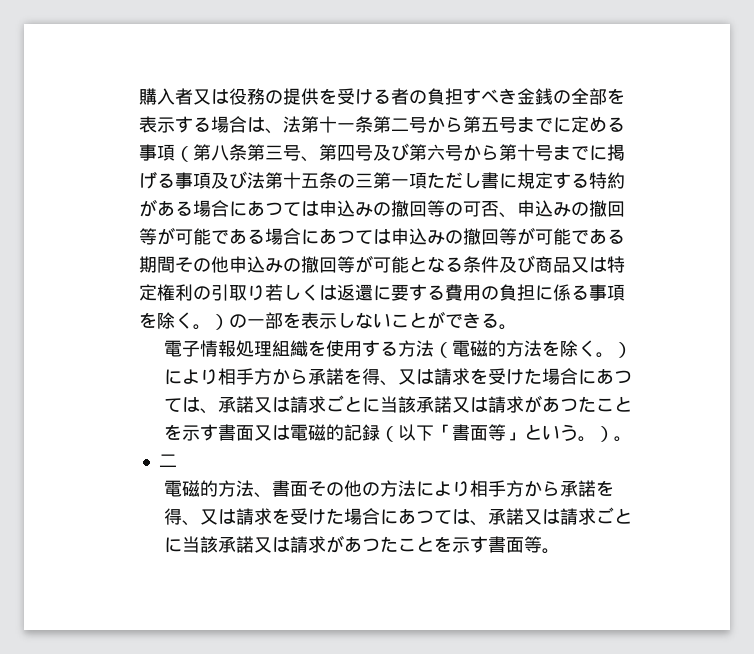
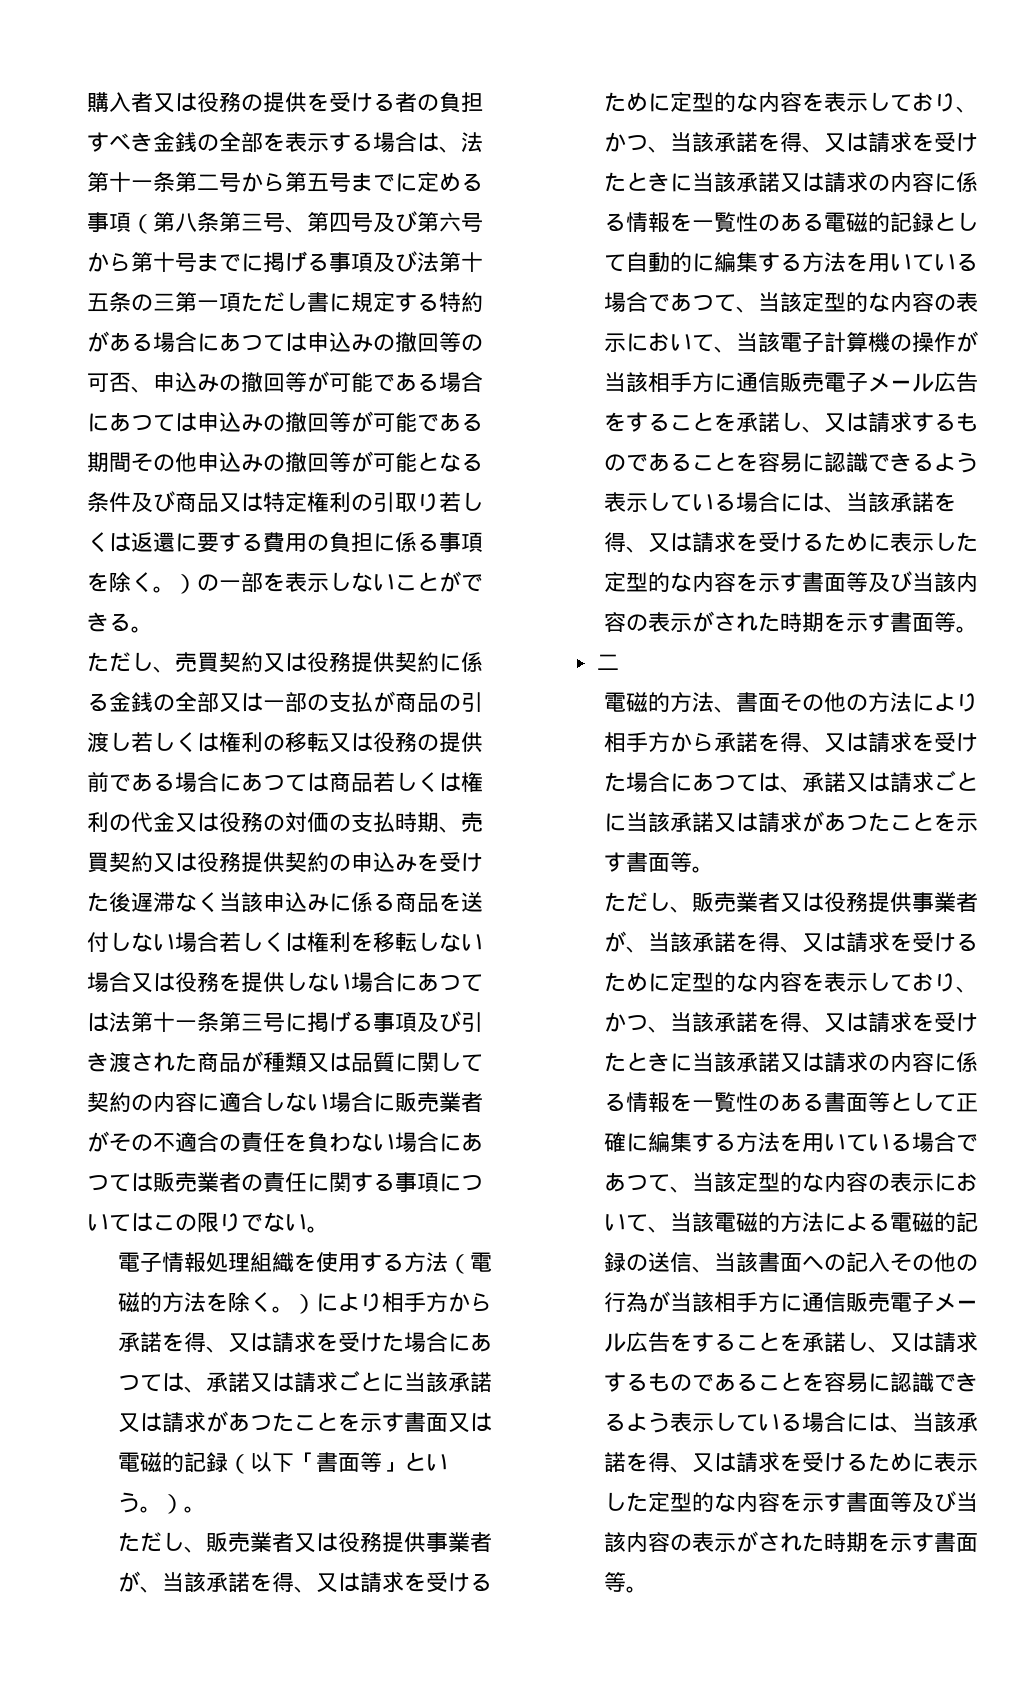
(517, 327) none -> [86,652,483,673] [86,691,483,713] [86,732,483,753] [86,771,483,793] [86,812,483,833] [86,852,483,873] [86,892,483,913] [86,931,483,953] [86,971,483,993] [86,1011,483,1033] [86,1051,483,1073] [86,1091,483,1113] [86,1131,483,1153] [86,1172,483,1193] [86,1212,329,1233] // ただし、売買契約又は役務提供契約に係る金銭の全部又は一部の支払が商品の引渡し若しくは権利の移転又は役務の提供前である場合にあつては商品若しくは権利の代金又は役務の対価の支払時期、売買契約又は役務提供契約の申込みを受けた後遅滞なく当該申込みに係る商品を送付しない場合若しくは権利を移転しない場合又は役務を提供しない場合にあつては法第十一条第三号に掲げる事項及び引き渡された商品が種類又は品質に関して契約の内容に適合しない場合に販売業者がその不適合の責任を負わない場合にあつては販売業者の責任に関する事項についてはこの限りでない。
(632, 439) none -> [117,1532,492,1553] [117,1571,492,1593] [603,92,978,113] [603,132,978,153] [603,172,978,193] [603,212,978,233] [603,252,978,273] [603,291,978,313] [603,331,978,353] [603,372,978,392] [603,412,978,433] [603,452,978,473] [603,491,956,513] [603,532,978,553] [603,571,978,593] [603,611,978,633] // ただし、販売業者又は役務提供事業者が、当該承諾を得、又は請求を受けるために定型的な内容を表示しており、かつ、当該承諾を得、又は請求を受けたときに当該承諾又は請求の内容に係る情報を一覧性のある電磁的記録として自動的に編集する方法を用いている場合であつて、当該定型的な内容の表示において、当該電子計算機の操作が当該相手方に通信販売電子メール広告をすることを承諾し、又は請求するものであることを容易に認識できるよう表示している場合には、当該承諾を得、又は請求を受けるために表示した定型的な内容を示す書面等及び当該内容の表示がされた時期を示す書面等。
(560, 551) none -> [603,892,978,913] [603,931,978,953] [603,972,978,993] [603,1012,978,1033] [603,1052,978,1073] [603,1092,978,1112] [603,1131,978,1153] [603,1172,978,1193] [603,1212,978,1233] [603,1252,978,1273] [603,1291,978,1313] [603,1332,978,1353] [603,1372,978,1393] [603,1411,978,1433] [603,1452,978,1473] [603,1491,978,1513] [603,1531,978,1553] [603,1572,648,1593] // ただし、販売業者又は役務提供事業者が、当該承諾を得、又は請求を受けるために定型的な内容を表示しており、かつ、当該承諾を得、又は請求を受けたときに当該承諾又は請求の内容に係る情報を一覧性のある書面等として正確に編集する方法を用いている場合であつて、当該定型的な内容の表示において、当該電磁的方法による電磁的記録の送信、当該書面への記入その他の行為が当該相手方に通信販売電子メール広告をすることを承諾し、又は請求するものであることを容易に認識できるよう表示している場合には、当該承諾を得、又は請求を受けるために表示した定型的な内容を示す書面等及び当該内容の表示がされた時期を示す書面等。

